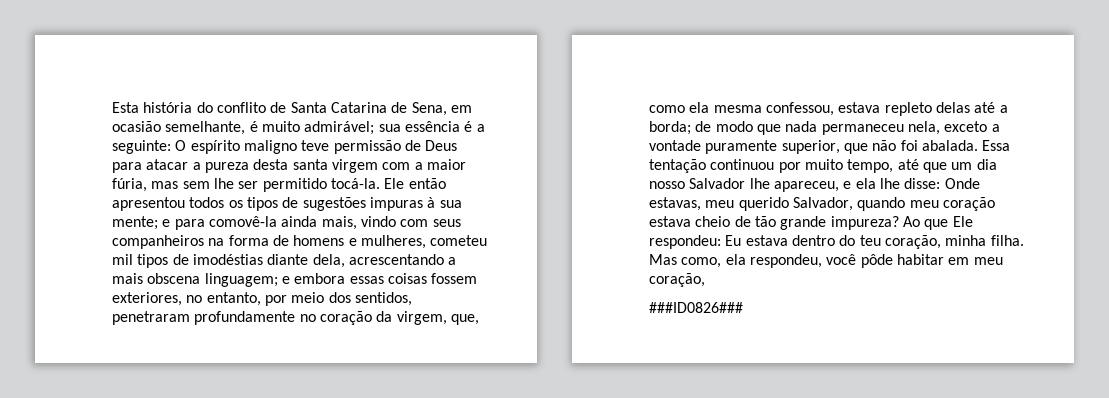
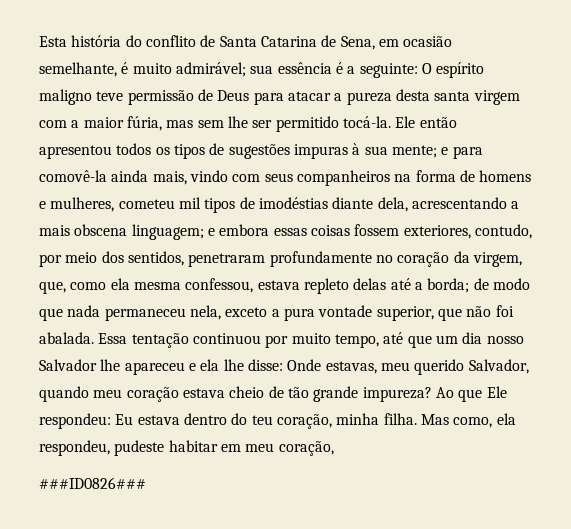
[186,292,261,306] no entanto, -> [474,224,532,239] contudo,
[649,140,778,154] vontade puramente -> [283,305,373,321] pura vontade
[773,181,839,192] apareceu, -> [124,362,185,375] apareceu
[826,254,893,268] você pôde -> [114,440,165,456] pudeste

